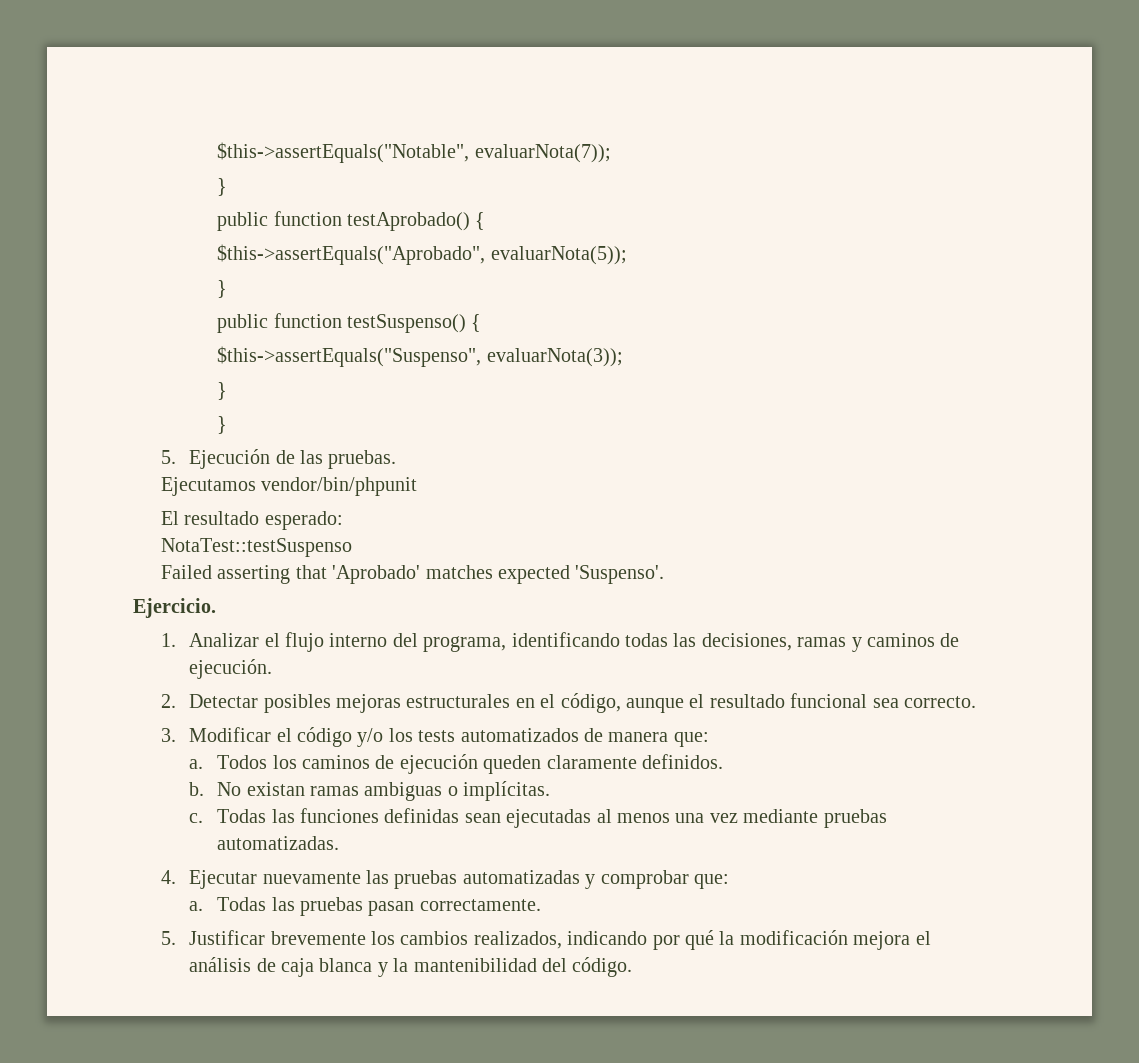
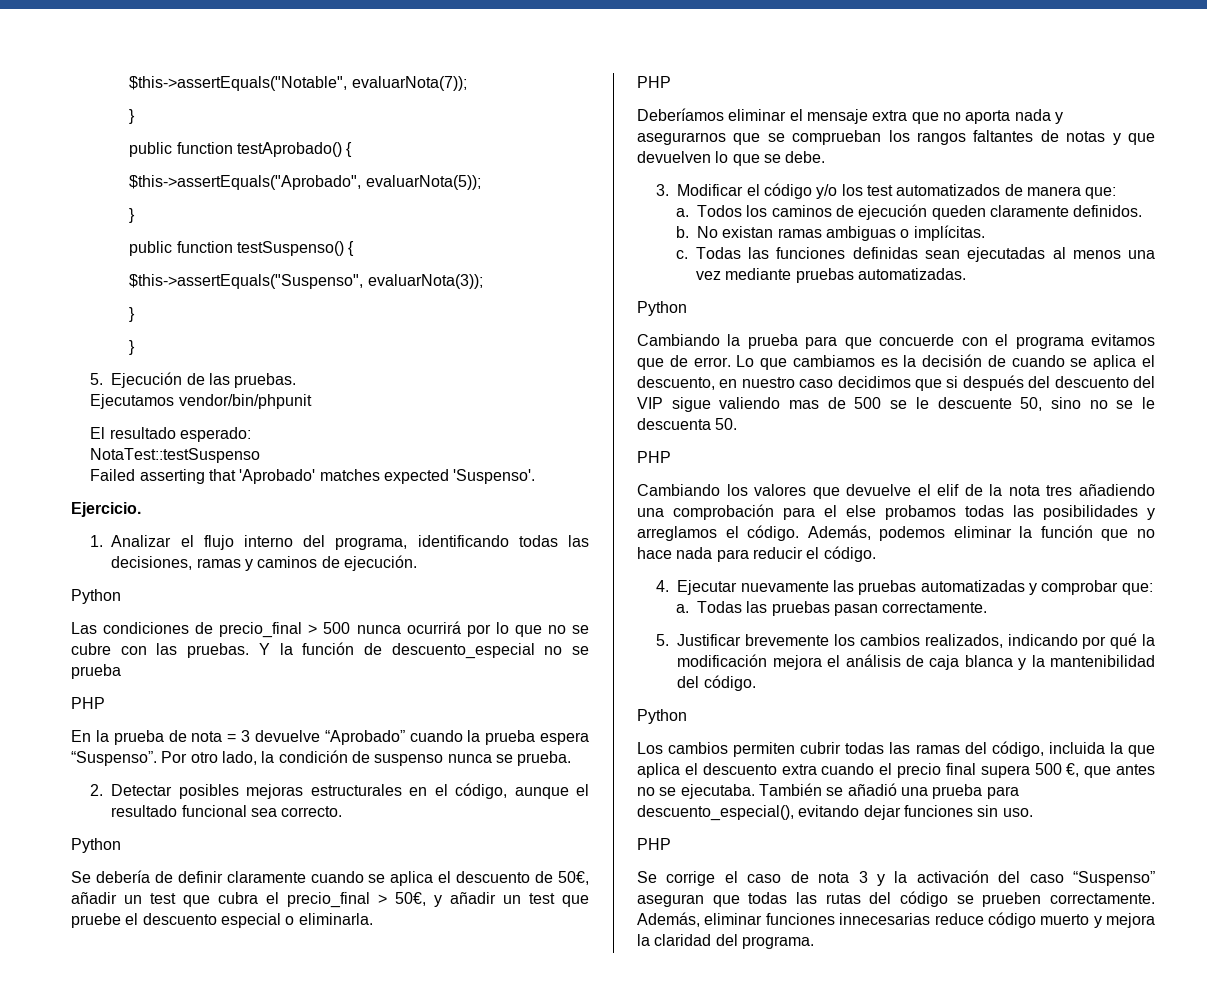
(273, 669) none -> [71,589,121,604] [71,621,589,638] [71,642,589,659] [71,664,121,679] [71,697,105,709] [71,730,589,745] [71,750,572,766] // Python // Las condiciones de precio_final > 500 nunca ocurrirá por lo que no se cubre con las pruebas. Y la función de descuento_especial no se prueba // PHP // En la prueba de nota = 3 devuelve “Aprobado” cuando la prueba espera “Suspenso”. Por otro lado, la condición de suspenso nunca se prueba.
(976, 702) none -> [71,838,121,853] [71,870,590,886] [71,892,589,908] [71,913,373,928] [637,76,671,88] [637,108,1063,124] [637,130,1155,145] [637,151,826,166] // Python // Se debería de definir claramente cuando se aplica el descuento de 50€, añadir un test que cubra el precio_final > 50€, y añadir un test que pruebe el descuento especial o eliminarla. // PHP // Deberíamos eliminar el mensaje extra que no aporta nada y asegurarnos que se comprueban los rangos faltantes de notas y que devuelven lo que se debe.
[418,730,456,742] tests -> [867,185,894,196] test
(340, 843) none -> [637,301,687,316] [637,334,1155,349] [637,354,1155,370] [637,375,1156,391] [637,397,1155,412] [637,418,738,430] [637,451,671,463] [637,484,1155,499] [637,504,1155,520] [637,525,1155,541] [637,546,876,562] // Python // Cambiando la prueba para que concuerde con el programa evitamos que de error. Lo que cambiamos es la decisión de cuando se aplica el descuento, en nuestro caso decidimos que si después del descuento del VIP sigue valiendo mas de 500 se le descuente 50, sino no se le descuenta 50. // PHP // Cambiando los valores que devuelve el elif de la nota tres añadiendo una comprobación para el else probamos todas las posibilidades y arreglamos el código. Además, podemos eliminar la función que no hace nada para reducir el código.
(633, 967) none -> [637,709,687,724] [637,741,1155,757] [637,763,1155,778] [637,783,1019,799] [637,805,1033,821] [637,838,671,850] [637,870,1155,886] [637,891,1155,907] [637,912,1155,928] [637,934,814,949] // Python // Los cambios permiten cubrir todas las ramas del código, incluida la que aplica el descuento extra cuando el precio final supera 500 €, que antes no se ejecutaba. También se añadió una prueba para descuento_especial(), evitando dejar funciones sin uso. // PHP // Se corrige el caso de nota 3 y la activación del caso “Suspenso” aseguran que todas las rutas del código se prueben correctamente. Además, eliminar funciones innecesarias reduce código muerto y mejora la claridad del programa.

